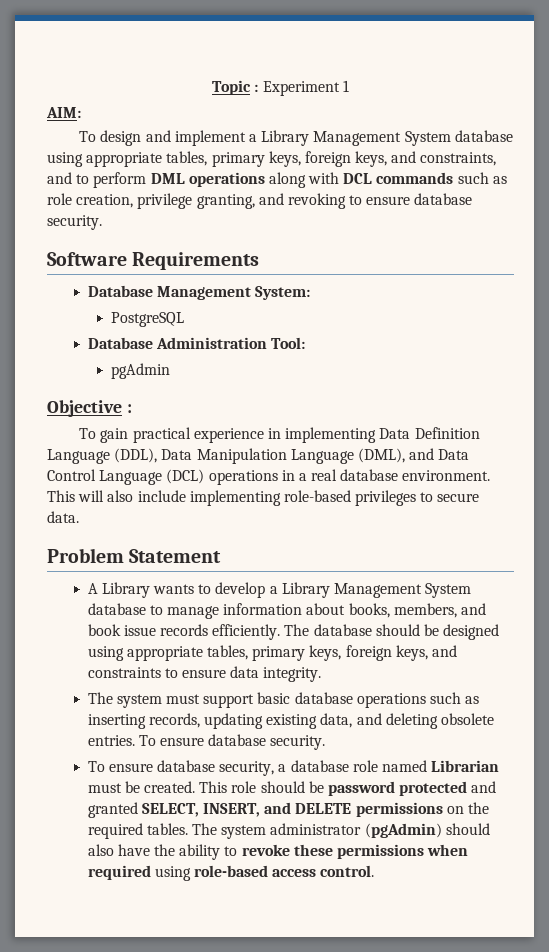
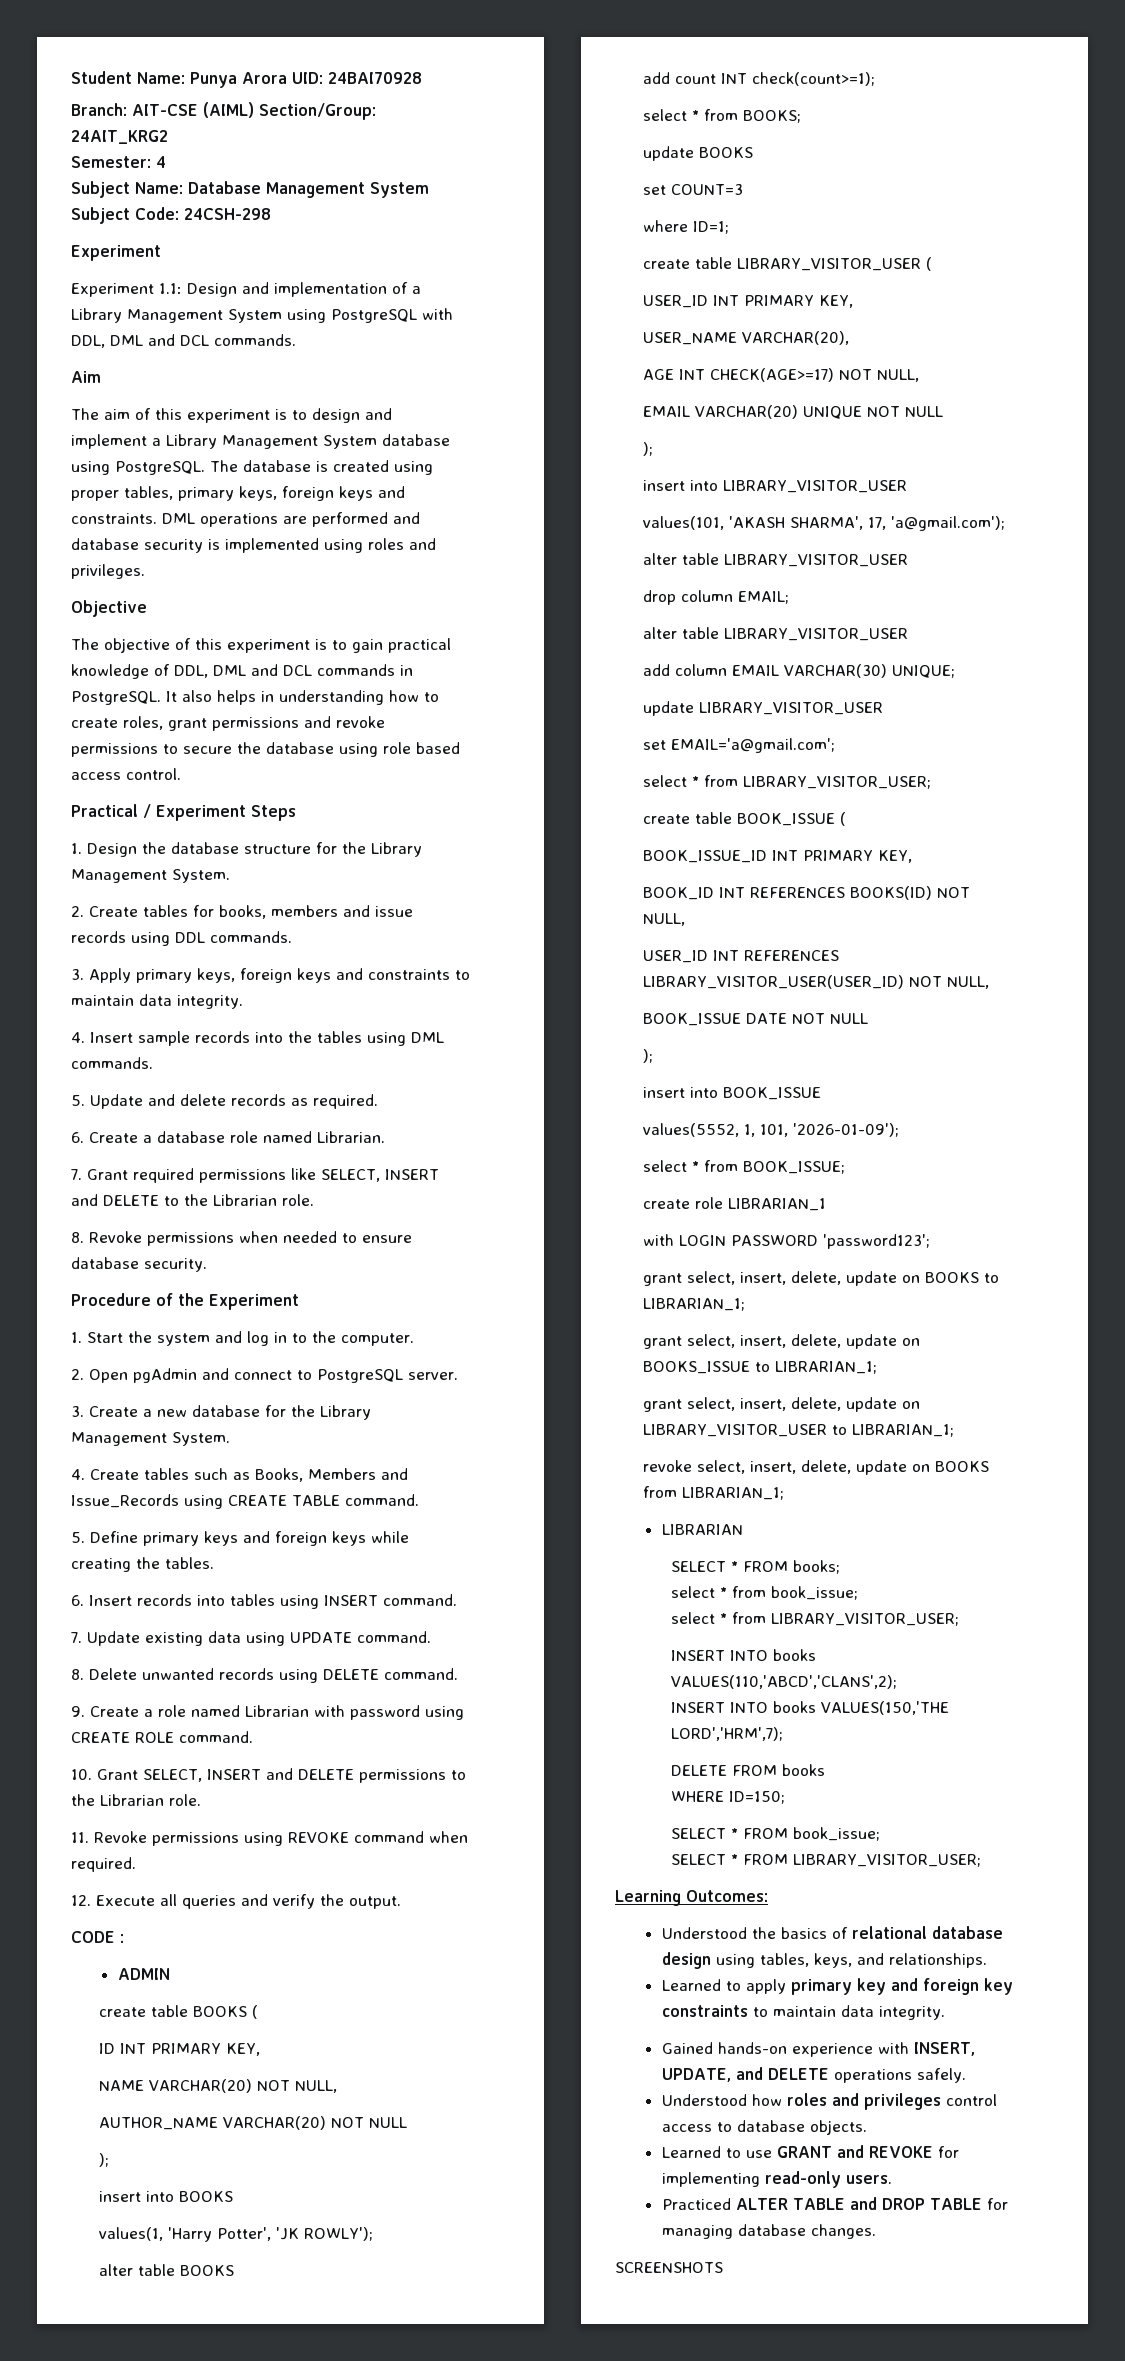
[212,80,349,96] [46,107,81,118] [79,131,97,142] Topic : Experiment 1 // AIM: // To -> [71,71,422,88] [71,102,376,120] [71,130,168,144] [71,156,166,168] [71,181,429,198] [71,207,271,224] [71,245,161,261] [71,282,421,297] [71,308,453,323] [71,334,296,348] [71,371,101,383] [71,408,307,423] Student Name: Punya Arora UID: 24BAI70928 // Branch: AIT-CSE (AIML) Section/Group: 24AIT_KRG2 // Semester: 4 // Subject Name: Database Management System Subject Code: 24CSH-298 // Experiment // Experiment 1.1: Design and implementation of a Library Management System using PostgreSQL with DDL, DML and DCL commands. // Aim // The aim of this experiment is to
[86,151,497,167] [47,172,507,188] [47,193,473,209] [47,215,102,230] [47,252,260,270] [87,285,311,300] [111,312,185,327] [87,337,306,349] [111,363,171,379] [47,400,132,417] [79,427,480,443] [47,448,470,464] [47,469,491,485] [47,490,480,506] [47,511,79,523] [47,548,222,563] [87,582,472,598] [87,603,487,619] [87,624,500,640] [87,645,458,661] [87,666,322,682] [87,692,480,708] [87,713,495,729] [87,734,326,750] [87,760,500,776] [87,781,497,796] [87,802,490,818] [87,823,490,839] [87,844,469,860] [87,865,375,881] appropriate tables, primary keys, foreign keys, and constraints, and to perform DML operations along with DCL commands such as role creation, privilege granting, and revoking to ensure database security. // Software Requirements // Database Management System: // PostgreSQL // Database Administration Tool: // pgAdmin // Objective : // To gain practical experience in implementing Data Definition Language (DDL), Data Manipulation Language (DML), and Data Control Language (DCL) operations in a real database environment. This will also include implementing role-based privileges to secure data. // Problem Statement // A Library wants to develop a Library Management System database to manage information about books, members, and book issue records efficiently. The database should be designed using appropriate tables, primary keys, foreign keys, and constraints to ensure data integrity. // The system must support basic database operations such as inserting records, updating existing data, and deleting obsolete entries. To ensure database security. // To ensure database security, a database role named Librarian must be created. This role should be password protected and granted SELECT, INSERT, and DELETE permissions on the required tables. The system administrator (pgAdmin) should also have the ability to revoke these permissions when required using role-based access control. -> [115,460,433,475] [71,486,405,501] [71,512,420,527] [71,538,436,553] [71,564,145,579] [71,600,147,617] [71,638,451,653] [71,664,413,679] [71,690,439,705] [71,716,385,731] [71,742,460,757] [71,768,181,780] [71,804,296,821] [71,842,422,857] [71,869,230,883] [71,905,413,919] [71,931,292,946] [71,968,470,983] [71,994,243,1009] [71,1031,444,1046] [71,1057,153,1069] [71,1094,378,1109] [71,1131,385,1143] [71,1168,439,1183] [71,1194,314,1206] [71,1231,412,1246] [71,1257,207,1272] [71,1293,299,1310] [71,1331,414,1346] [71,1368,458,1383] [71,1405,371,1420] [71,1432,230,1446] [71,1468,408,1482] [71,1494,419,1509] [71,1531,409,1546] [71,1557,214,1572] [71,1594,457,1609] [71,1631,431,1646] [71,1668,458,1683] [71,1705,464,1720] [71,1731,253,1743] [71,1768,466,1783] [71,1794,201,1806] [71,1831,468,1846] [71,1857,136,1872] [71,1894,401,1909] [71,1931,124,1943] [117,1968,170,1980] [99,2005,259,2019] [99,2043,261,2056] [99,2079,338,2093] [99,2116,408,2130] [99,2153,110,2167] [99,2191,234,2202] [99,2227,374,2242] [99,2264,235,2276] [643,72,876,86] [643,109,802,123] [643,146,754,161] [643,184,744,195] [643,220,730,234] [643,257,933,271] [643,295,854,308] [643,331,850,345] [643,368,920,382] [643,405,944,419] [643,442,654,456] [643,480,908,493] [643,516,1006,531] [643,553,909,567] [643,590,790,605] [643,627,909,641] [643,664,956,678] [643,701,884,716] [643,738,836,753] [643,775,932,789] [643,812,847,826] [643,850,913,863] [643,886,971,900] [643,913,686,926] [643,950,840,963] [643,975,990,989] [643,1013,869,1026] [643,1049,654,1063] [643,1087,822,1100] [643,1123,900,1137] [643,1160,846,1174] [643,1197,827,1211] [643,1234,931,1249] [643,1271,1000,1286] [643,1298,746,1311] [643,1334,921,1349] [643,1361,878,1374] [643,1397,921,1412] [643,1424,955,1437] [643,1460,990,1475] [643,1486,785,1500] [661,1524,743,1535] [671,1560,841,1574] [671,1586,859,1600] [671,1612,960,1626] [671,1649,817,1661] [671,1675,898,1689] [671,1701,950,1715] [671,1727,784,1741] [671,1764,826,1776] [671,1791,786,1804] [671,1827,881,1841] [671,1854,982,1867] [615,1890,768,1906] [661,1926,1003,1939] [661,1952,987,1969] [661,1978,1013,1995] [661,2005,945,2020] [661,2042,975,2057] [661,2067,966,2083] [661,2093,997,2110] [661,2120,867,2135] [661,2145,959,2158] [661,2171,892,2188] [661,2197,1008,2210] [661,2224,876,2239] [615,2262,723,2273] PostgreSQL. The database is created using proper tables, primary keys, foreign keys and constraints. DML operations are performed and database security is implemented using roles and privileges. // Objective // The objective of this experiment is to gain practical knowledge of DDL, DML and DCL commands in PostgreSQL. It also helps in understanding how to create roles, grant permissions and revoke permissions to secure the database using role based access control. // Practical / Experiment Steps // 1. Design the database structure for the Library Management System. // 2. Create tables for books, members and issue records using DDL commands. // 3. Apply primary keys, foreign keys and constraints to maintain data integrity. // 4. Insert sample records into the tables using DML commands. // 5. Update and delete records as required. // 6. Create a database role named Librarian. // 7. Grant required permissions like SELECT, INSERT and DELETE to the Librarian role. // 8. Revoke permissions when needed to ensure database security. // Procedure of the Experiment // 1. Start the system and log in to the computer. // 2. Open pgAdmin and connect to PostgreSQL server. // 3. Create a new database for the Library Management System. // 4. Create tables such as Books, Members and Issue_Records using CREATE TABLE command. // 5. Define primary keys and foreign keys while creating the tables. // 6. Insert records into tables using INSERT command. // 7. Update existing data using UPDATE command. // 8. Delete unwanted records using DELETE command. // 9. Create a role named Librarian with password using CREATE ROLE command. // 10. Grant SELECT, INSERT and DELETE permissions to the Librarian role. // 11. Revoke permissions using REVOKE command when required. // 12. Execute all queries and verify the output. // CODE : // ADMIN // create table BOOKS ( // ID INT PRIMARY KEY, // NAME VARCHAR(20) NOT NULL, // AUTHOR_NAME VARCHAR(20) NOT NULL // ); // insert into BOOKS // values(1, 'Harry Potter', 'JK ROWLY'); // alter table BOOKS // add count INT check(count>=1); // select * from BOOKS; // update BOOKS // set COUNT=3 // where ID=1; // create table LIBRARY_VISITOR_USER ( // USER_ID INT PRIMARY KEY, // USER_NAME VARCHAR(20), // AGE INT CHECK(AGE>=17) NOT NULL, // EMAIL VARCHAR(20) UNIQUE NOT NULL // ); // insert into LIBRARY_VISITOR_USER // values(101, 'AKASH SHARMA', 17, 'a@gmail.com'); // alter table LIBRARY_VISITOR_USER // drop column EMAIL; // alter table LIBRARY_VISITOR_USER // add column EMAIL VARCHAR(30) UNIQUE; // update LIBRARY_VISITOR_USER // set EMAIL='a@gmail.com'; // select * from LIBRARY_VISITOR_USER; // create table BOOK_ISSUE ( // BOOK_ISSUE_ID INT PRIMARY KEY, // BOOK_ID INT REFERENCES BOOKS(ID) NOT NULL, // USER_ID INT REFERENCES LIBRARY_VISITOR_USER(USER_ID) NOT NULL, // BOOK_ISSUE DATE NOT NULL // ); // insert into BOOK_ISSUE // values(5552, 1, 101, '2026-01-09'); // select * from BOOK_ISSUE; // create role LIBRARIAN_1 // with LOGIN PASSWORD 'password123'; // grant select, insert, delete, update on BOOKS to LIBRARIAN_1; // grant select, insert, delete, update on BOOKS_ISSUE to LIBRARIAN_1; // grant select, insert, delete, update on LIBRARY_VISITOR_USER to LIBRARIAN_1; // revoke select, insert, delete, update on BOOKS from LIBRARIAN_1; // LIBRARIAN // SELECT * FROM books; // select * from book_issue; // select * from LIBRARY_VISITOR_USER; // INSERT INTO books VALUES(110,'ABCD','CLANS',2); // INSERT INTO books VALUES(150,'THE LORD','HRM',7); // DELETE FROM books // WHERE ID=150; // SELECT * FROM book_issue; // SELECT * FROM LIBRARY_VISITOR_USER; // Learning Outcomes: // Understood the basics of relational database design using tables, keys, and relationships. // Learned to apply primary key and foreign key constraints to maintain data integrity. // Gained hands-on experience with INSERT, UPDATE, and DELETE operations safely. // Understood how roles and privileges control access to database objects. // Learned to use GRANT and REVOKE for implementing read-only users. // Practiced ALTER TABLE and DROP TABLE for managing database changes. // SCREENSHOTS

